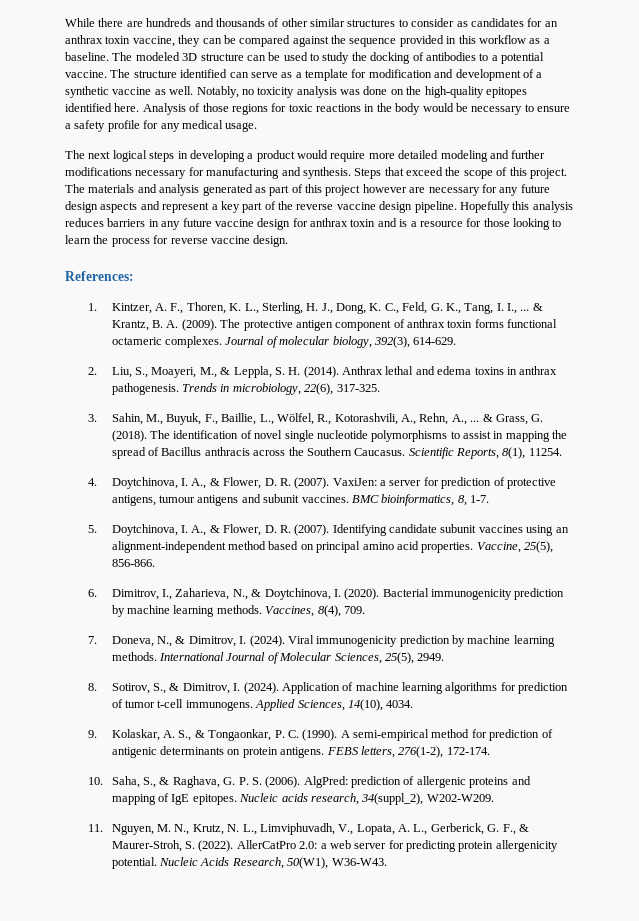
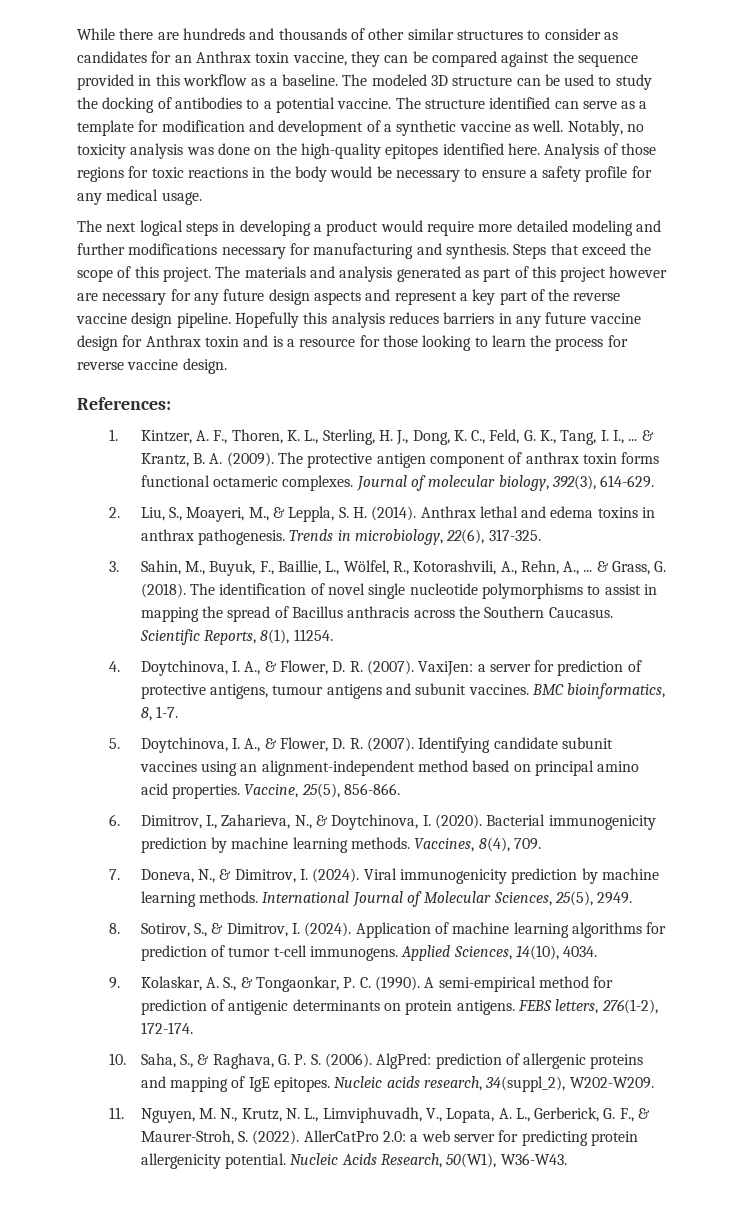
[65,35,103,44] anthrax -> [195,51,251,63] Anthrax
[310,218,348,227] anthrax -> [145,335,201,347] Anthrax

